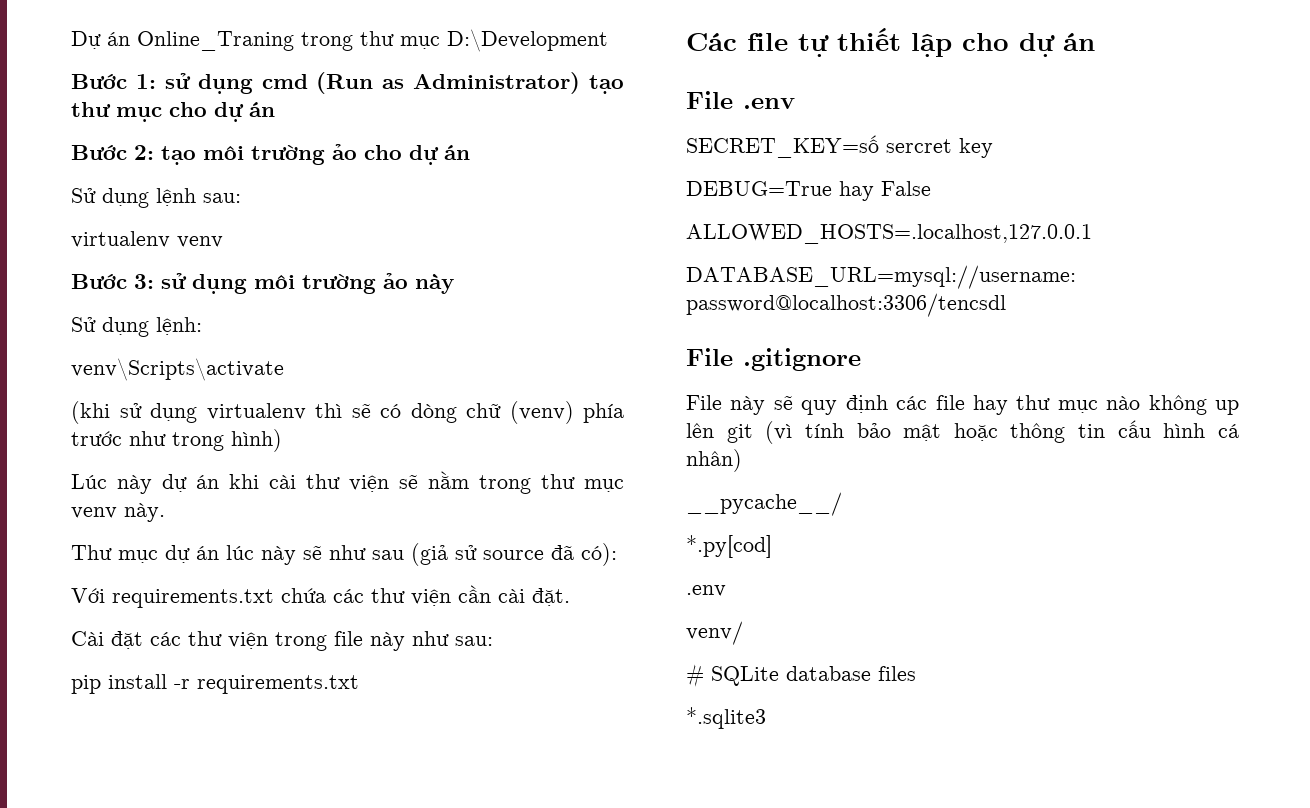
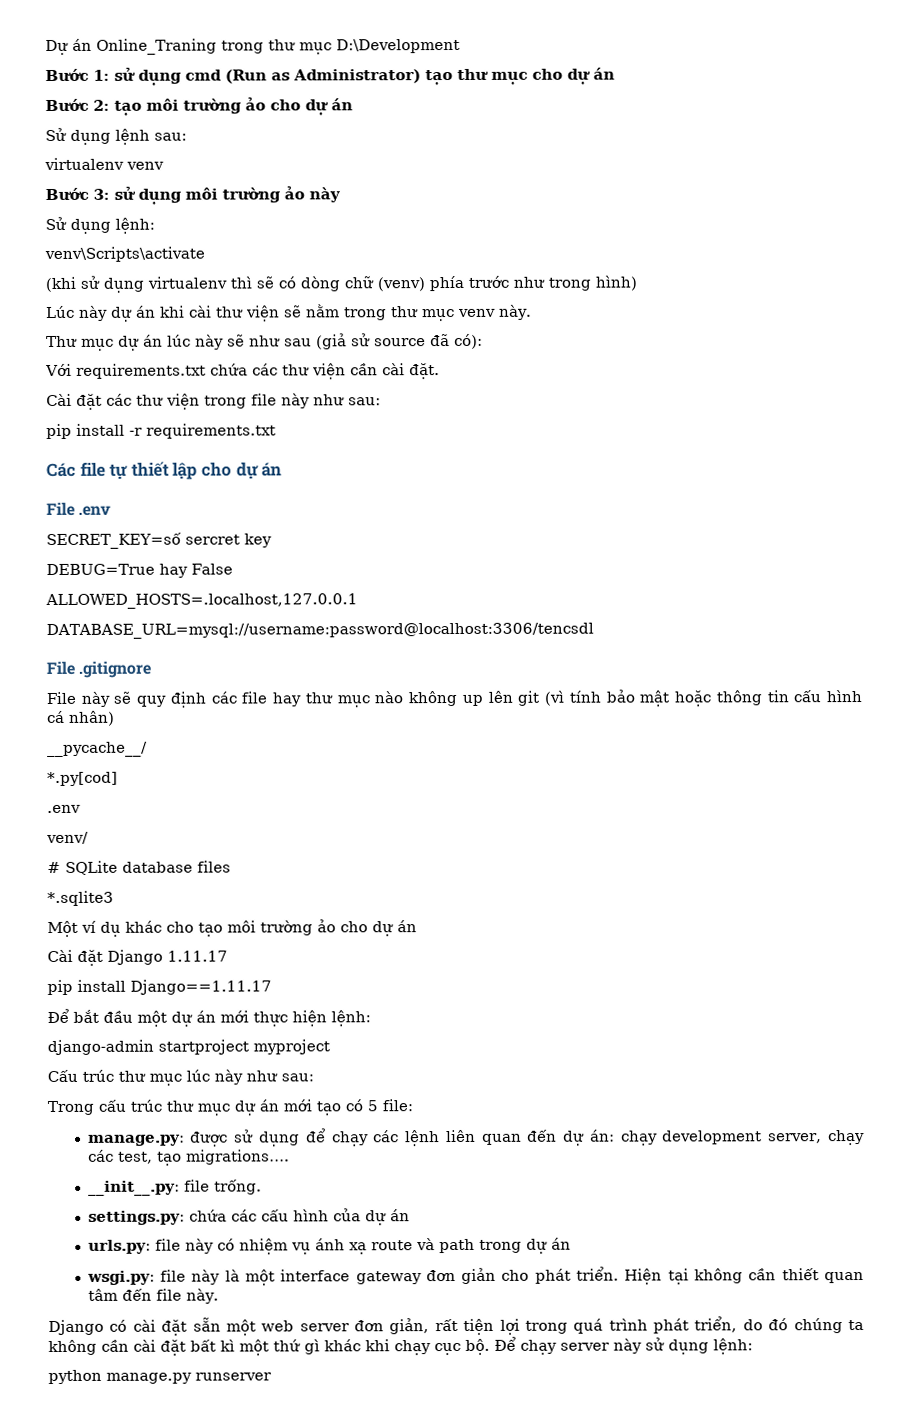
(766, 718) none -> [47,919,417,937] [47,949,228,966] [47,979,272,995] [47,1008,371,1027] [47,1039,330,1055] [47,1069,314,1086] [47,1099,413,1116] [87,1128,865,1147] [87,1149,290,1166] [87,1179,262,1196] [87,1208,410,1226] [87,1237,571,1255] [86,1266,864,1286] [87,1288,219,1304] [48,1316,865,1336] [48,1336,753,1356] [48,1369,272,1384] // Một ví dụ khác cho tạo môi trường ảo cho dự án // Cài đặt Django 1.11.17 // pip install Django==1.11.17 // Để bắt đầu một dự án mới thực hiện lệnh: // django-admin startproject myproject // Cấu trúc thư mục lúc này như sau: // Trong cấu trúc thư mục dự án mới tạo có 5 file: // manage.py: được sử dụng để chạy các lệnh liên quan đến dự án: chạy development server, chạy các test, tạo migrations…. // __init__.py: file trống. // settings.py: chứa các cấu hình của dự án // urls.py: file này có nhiệm vụ ánh xạ route và path trong dự án // wsgi.py: file này là một interface gateway đơn giản cho phát triển. Hiện tại không cần thiết quan tâm đến file này. // Django có cài đặt sẵn một web server đơn giản, rất tiện lợi trong quá trình phát triển, do đó chúng ta không cần cài đặt bất kì một thứ gì khác khi chạy cục bộ. Để chạy server này sử dụng lệnh: // python manage.py runserver

